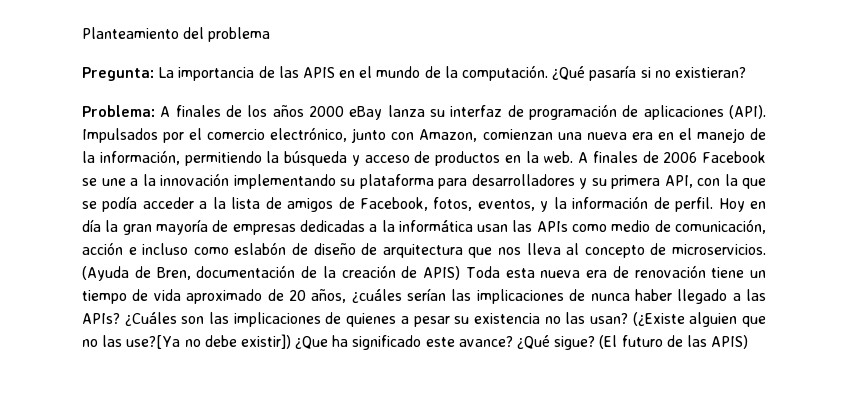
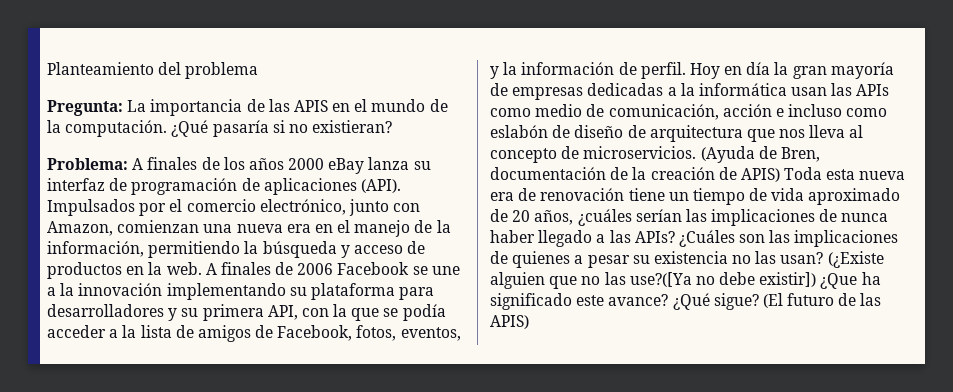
[126,335,181,349] use?[Ya -> [629,272,692,287] use?([Ya

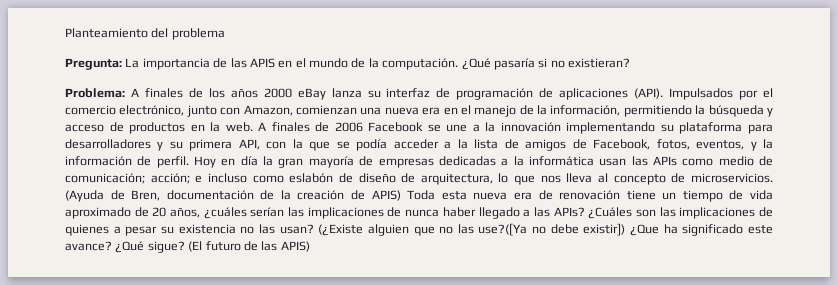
[608,104,772,120] comunicación, acción -> [65,173,190,184] comunicación; acción;
[649,125,743,142] arquitectura -> [420,173,509,185] arquitectura, lo

